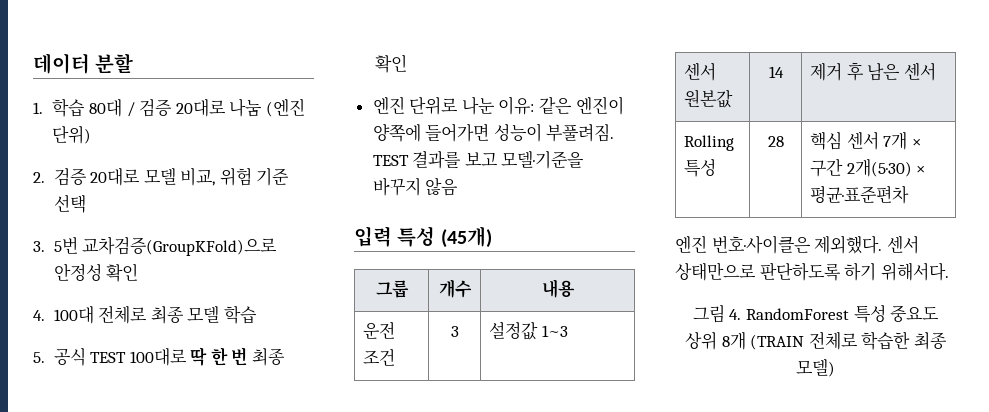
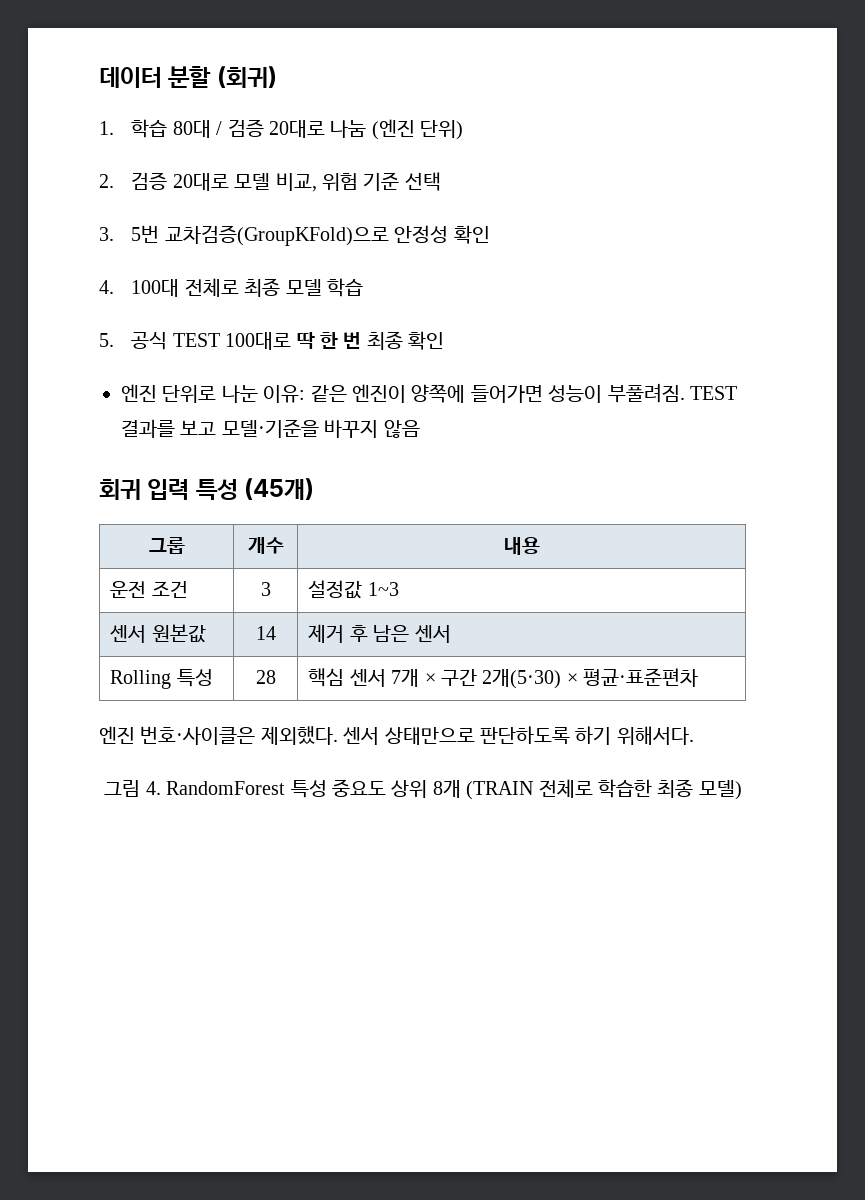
(134, 63) none -> [216,66,277,88] (회귀)
(459, 186) none -> [99,479,141,500] 회귀

